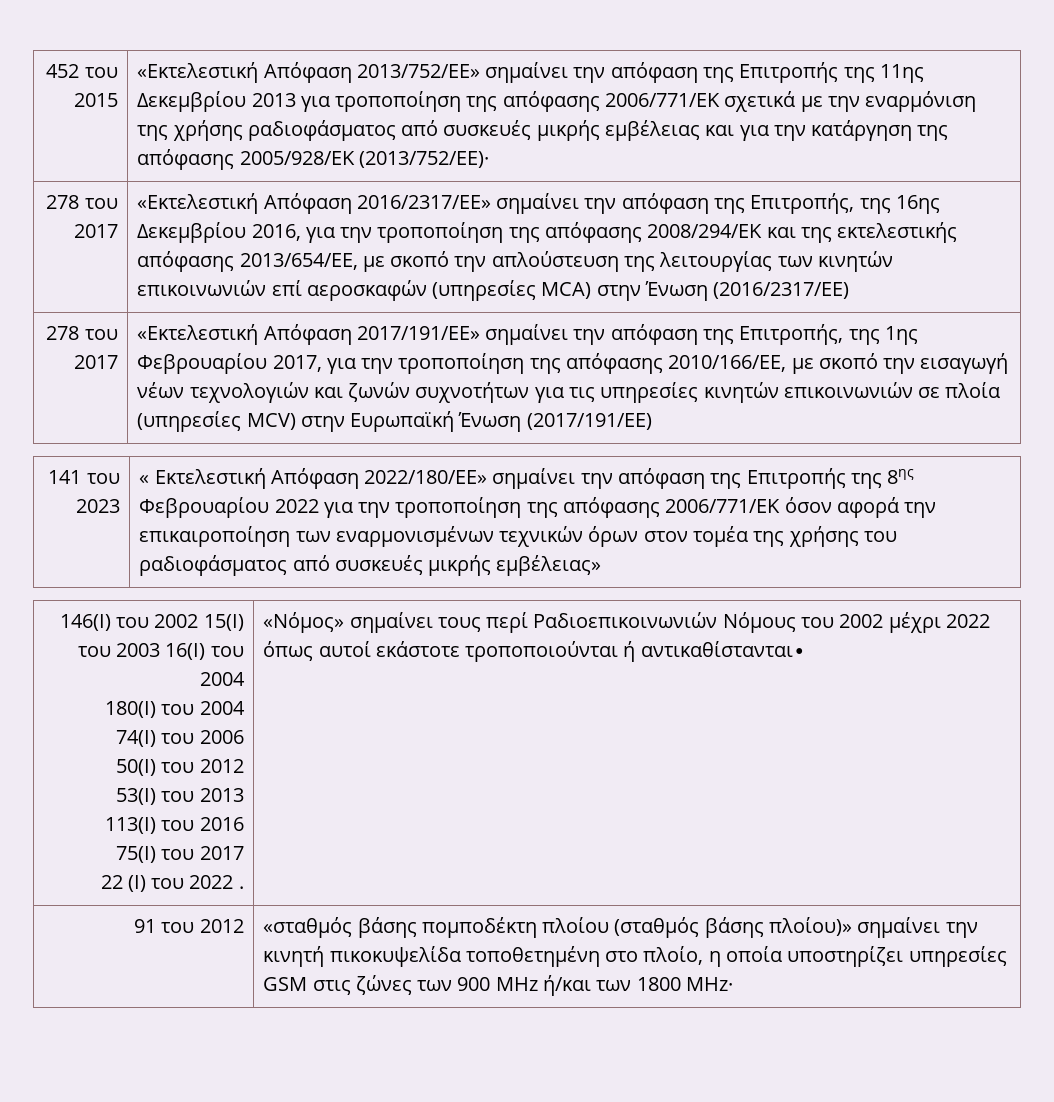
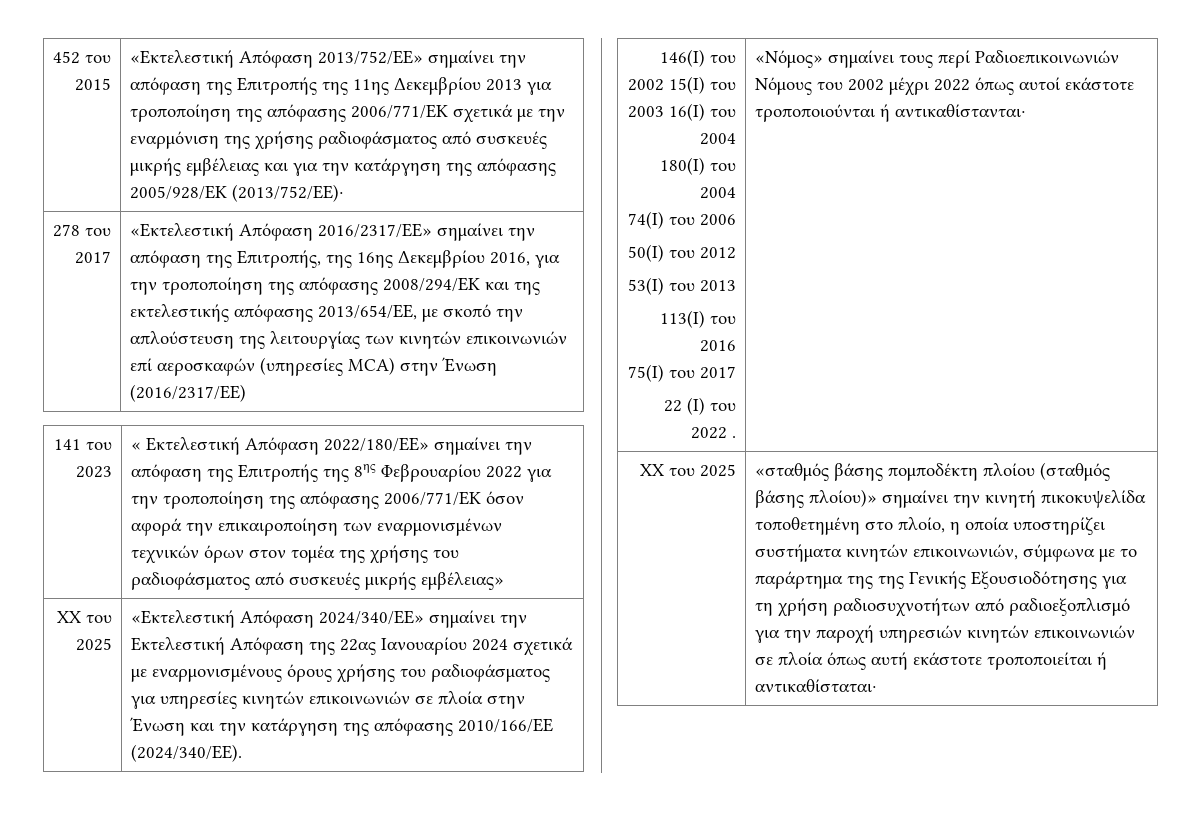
[46,326,118,340] [73,355,118,369] [137,324,918,345] [137,353,1009,374] [137,382,1001,403] [137,411,652,432] // 278 του 2017 | «Εκτελεστική Απόφαση 2017/191/ΕΕ» σημαίνει την απόφαση της Επιτροπής, της 1ης Φεβρουαρίου 2017, για την τροποποίηση της απόφασης 2010/166/ΕΕ, με σκοπό την εισαγωγή νέων τεχνολογιών και ζωνών συχνοτήτων για τις υπηρεσίες κινητών επικοινωνιών σε πλοία (υπηρεσίες MCV) στην Ευρωπαϊκή Ένωση (2017/191/ΕΕ) -> (246, 393) none
(602, 565) none -> [57,611,113,623] [76,638,113,651] [130,610,527,628] [130,637,573,656] [130,664,550,683] [130,691,525,709] [129,717,553,736] [130,744,242,762] // XX του 2025 | «Εκτελεστική Απόφαση 2024/340/ΕΕ» σημαίνει την Εκτελεστική Απόφαση της 22ας Ιανουαρίου 2024 σχετικά με εναρμονισμένους όρους χρήσης του ραδιοφάσματος για υπηρεσίες κινητών επικοινωνιών σε πλοία στην Ένωση και την κατάργηση της απόφασης 2010/166/ΕΕ (2024/340/ΕΕ).
[134,919,244,933] 91 του 2012 -> [640,464,737,477] XX του 2025
[908,946,1007,967] [263,975,733,996] υπηρεσίες GSM στις ζώνες των 900 MHz ή/και των 1800 MHz· -> [754,544,1137,562] [754,571,1127,589] [754,598,1130,617] [754,625,1135,644] [754,652,1107,670] [754,679,877,693] συστήματα κινητών επικοινωνιών, σύμφωνα με το παράρτημα της της Γενικής Εξουσιοδότησης για τη χρήση ραδιοσυχνοτήτων από ραδιοεξοπλισμό για την παροχή υπηρεσιών κινητών επικοινωνιών σε πλοία όπως αυτή εκάστοτε τροποποιείται ή αντικαθίσταται·

